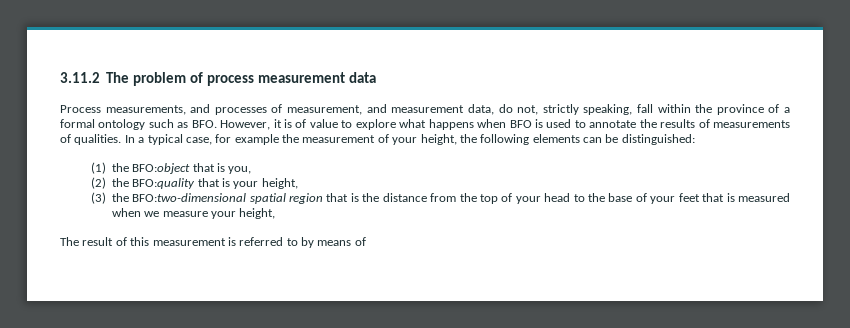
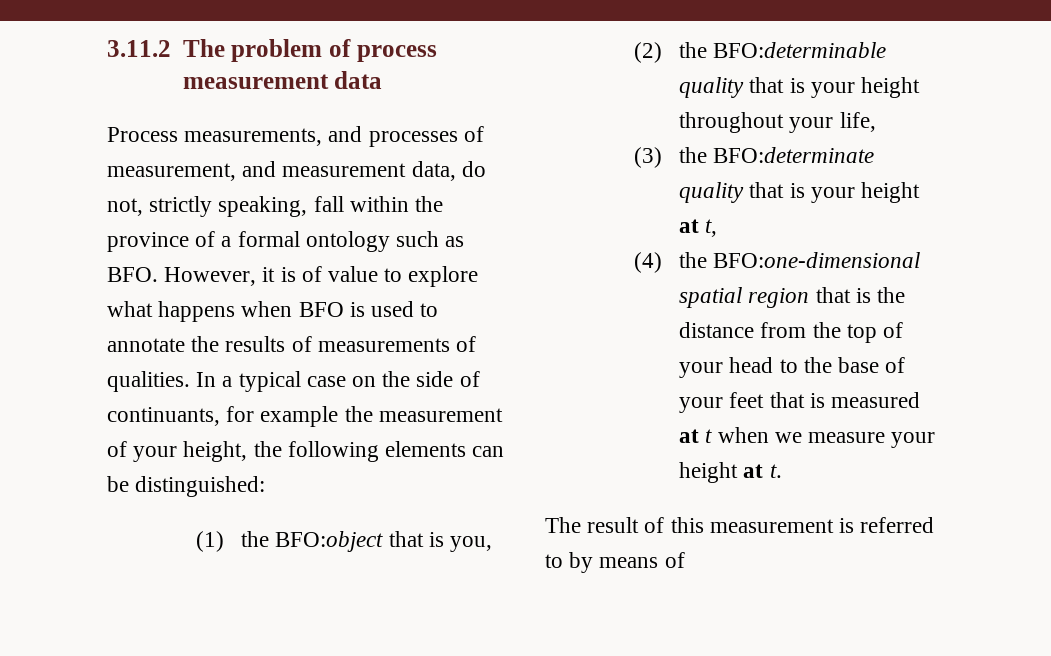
[185,137,212,145] case, -> [306,371,480,387] [107,407,220,426] case on the side of continuants,
[132,178,298,189] [90,192,247,204] BFO:quality that is your height, // (3) the BFO:two-dimensional -> [713,42,887,58] [679,77,921,98] [679,112,876,133] [634,147,875,168] [679,182,921,203] [679,219,718,237] [634,252,921,273] BFO:determinable quality that is your height throughout your life, // (3) the BFO:determinate quality that is your height at t, // (4) the BFO:one-dimensional
(791, 197) none -> [679,429,713,443] at t
[239,208,276,219] height, -> [679,462,782,483] height at t.

